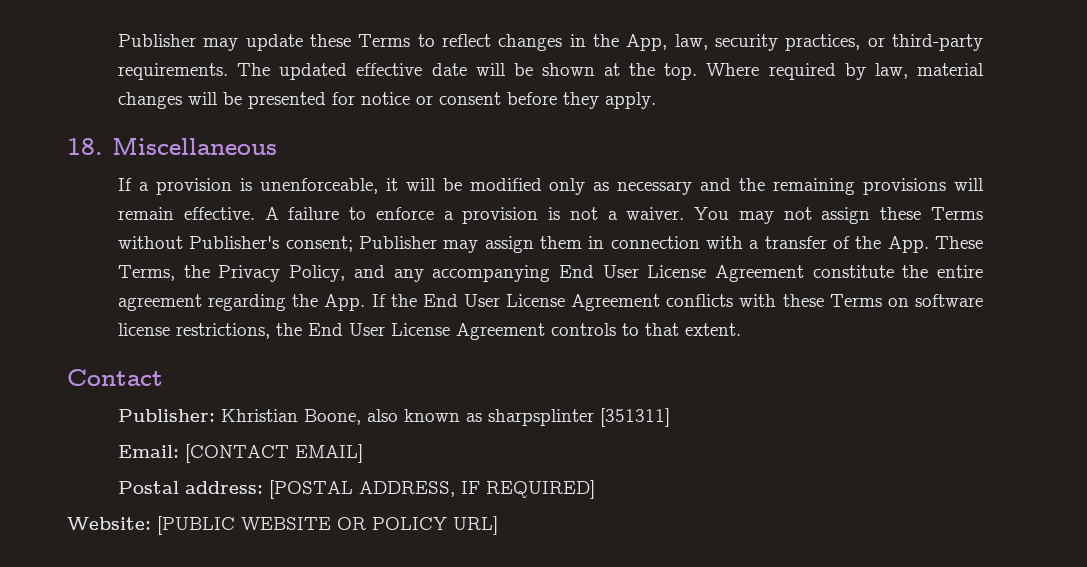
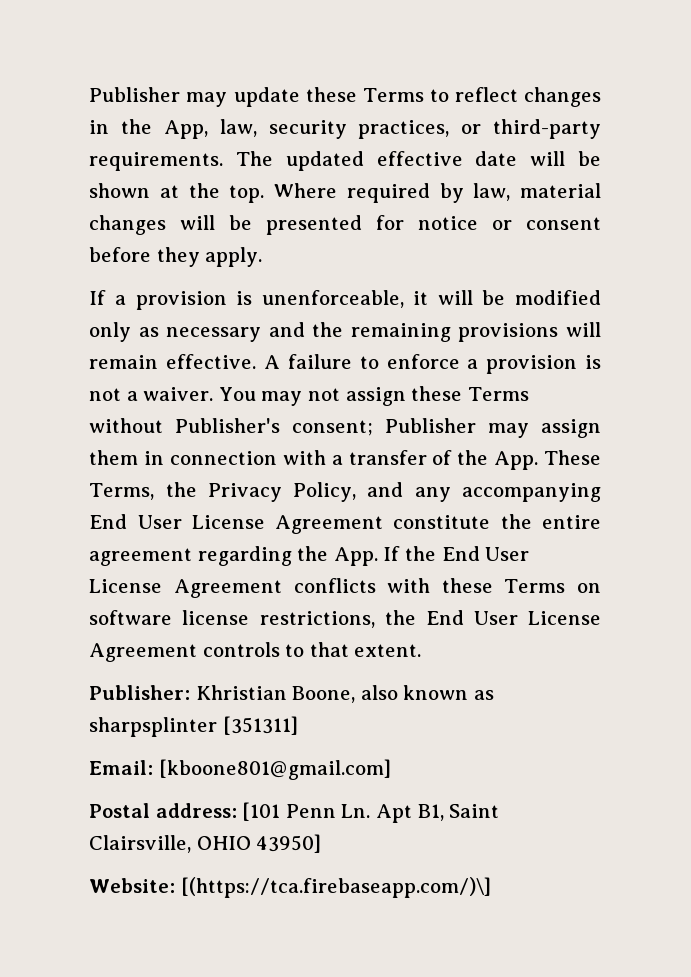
[67,137,277,155] // 18. Miscellaneous -> (263, 257) none
[67,369,163,386] // Contact -> (422, 650) none
[185,444,364,463] [CONTACT EMAIL] -> [158,759,391,780] [kboone801@gmail.com]
[269,480,596,499] [67,516,498,535] [POSTAL ADDRESS, IF REQUIRED] // Website: [PUBLIC WEBSITE OR POLICY URL] -> [242,802,500,823] [89,834,322,853] [89,877,491,898] [101 Penn Ln. Apt B1, Saint Clairsville, OHIO 43950] // Website: [(https://tca.firebaseapp.com/)\]

